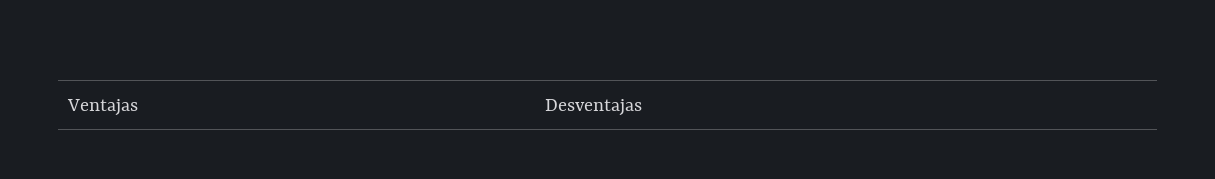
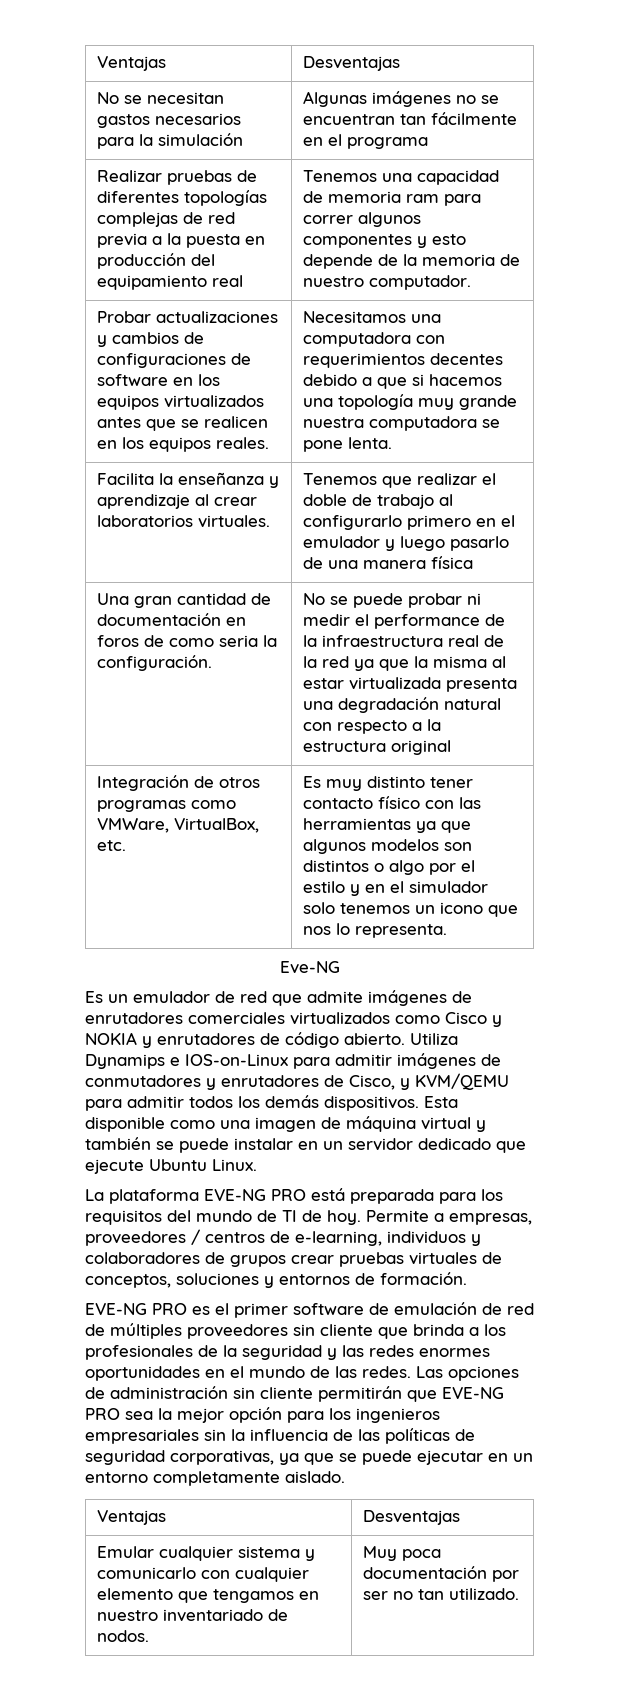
[66,99,138,116] [544,99,642,116] Ventajas | Desventajas -> [97,56,167,71] [303,56,401,71] [97,92,225,104] [97,113,242,128] [97,133,244,149] [303,91,500,107] [303,112,518,125] [303,134,429,149] [97,170,258,185] [97,190,268,206] [97,212,236,227] [97,233,266,248] [97,253,216,269] [97,275,244,290] [303,170,500,185] [303,191,482,206] [303,212,422,227] [303,234,467,248] [303,254,521,269] [303,275,472,290] [97,311,279,323] [97,332,205,347] [97,353,252,368] [97,374,221,386] [97,395,265,410] [97,416,269,431] [97,437,270,452] [303,311,442,323] [303,332,446,347] [303,353,504,368] [303,374,503,389] [303,394,518,410] [303,416,501,431] [303,437,393,452] [97,472,280,488] [97,494,258,509] [97,515,271,528] [303,473,497,488] [303,494,454,509] [303,515,516,530] [303,536,510,551] [303,556,474,569] [97,593,272,608] [97,613,247,626] [97,635,278,647] [97,655,213,671] [303,593,482,608] [303,614,506,629] [303,635,505,647] [303,656,507,671] [303,677,518,692] [303,697,502,713] [303,719,442,734] [303,740,452,755] [97,775,261,791] [97,800,237,812] [97,818,260,833] [97,840,127,851] [303,776,474,791] [303,796,482,809] [303,818,472,833] [303,839,473,854] [303,860,476,875] [303,881,489,896] [303,902,519,917] [303,923,448,938] [279,961,340,974] [85,990,472,1006] [85,1012,502,1027] [85,1032,458,1048] [85,1053,501,1069] [85,1073,509,1090] [85,1095,458,1111] [85,1116,486,1132] [85,1137,526,1153] [85,1159,257,1174] [85,1188,503,1204] [85,1210,532,1225] [85,1229,481,1246] [85,1252,502,1267] [85,1272,467,1288] [85,1302,534,1318] [85,1323,506,1339] [85,1345,490,1360] [85,1366,519,1381] [85,1386,504,1402] [85,1407,440,1423] [85,1428,475,1444] [85,1450,533,1465] [85,1471,345,1486] [97,1510,167,1525] [363,1510,461,1525] [97,1546,316,1561] [97,1567,310,1582] [97,1588,320,1603] [97,1609,289,1622] [97,1630,150,1642] [363,1546,442,1561] [363,1566,520,1582] [363,1588,520,1600] Ventajas | Desventajas // No se necesitan gastos necesarios para la simulación | Algunas imágenes no se encuentran tan fácilmente en el programa // Realizar pruebas de diferentes topologías complejas de red previa a la puesta en producción del equipamiento real | Tenemos una capacidad de memoria ram para correr algunos componentes y esto depende de la memoria de nuestro computador. // Probar actualizaciones y cambios de configuraciones de software en los equipos virtualizados antes que se realicen en los equipos reales. | Necesitamos una computadora con requerimientos decentes debido a que si hacemos una topología muy grande nuestra computadora se pone lenta. // Facilita la enseñanza y aprendizaje al crear laboratorios virtuales. | Tenemos que realizar el doble de trabajo al configurarlo primero en el emulador y luego pasarlo de una manera física // Una gran cantidad de documentación en foros de como seria la configuración. | No se puede probar ni medir el performance de la infraestructura real de la red ya que la misma al estar virtualizada presenta una degradación natural con respecto a la estructura original // Integración de otros programas como VMWare, VirtualBox, etc. | Es muy distinto tener contacto físico con las herramientas ya que algunos modelos son distintos o algo por el estilo y en el simulador solo tenemos un icono que nos lo representa. // Eve-NG // Es un emulador de red que admite imágenes de enrutadores comerciales virtualizados como Cisco y NOKIA y enrutadores de código abierto. Utiliza Dynamips e IOS-on-Linux para admitir imágenes de conmutadores y enrutadores de Cisco, y KVM/QEMU para admitir todos los demás dispositivos. Esta disponible como una imagen de máquina virtual y también se puede instalar en un servidor dedicado que ejecute Ubuntu Linux. // La plataforma EVE-NG PRO está preparada para los requisitos del mundo de TI de hoy. Permite a empresas, proveedores / centros de e-learning, individuos y colaboradores de grupos crear pruebas virtuales de conceptos, soluciones y entornos de formación. // EVE-NG PRO es el primer software de emulación de red de múltiples proveedores sin cliente que brinda a los profesionales de la seguridad y las redes enormes oportunidades en el mundo de las redes. Las opciones de administración sin cliente permitirán que EVE-NG PRO sea la mejor opción para los ingenieros empresariales sin la influencia de las políticas de seguridad corporativas, ya que se puede ejecutar en un entorno completamente aislado. // Ventajas | Desventajas // Emular cualquier sistema y comunicarlo con cualquier elemento que tengamos en nuestro inventariado de nodos. | Muy poca documentación por ser no tan utilizado.

